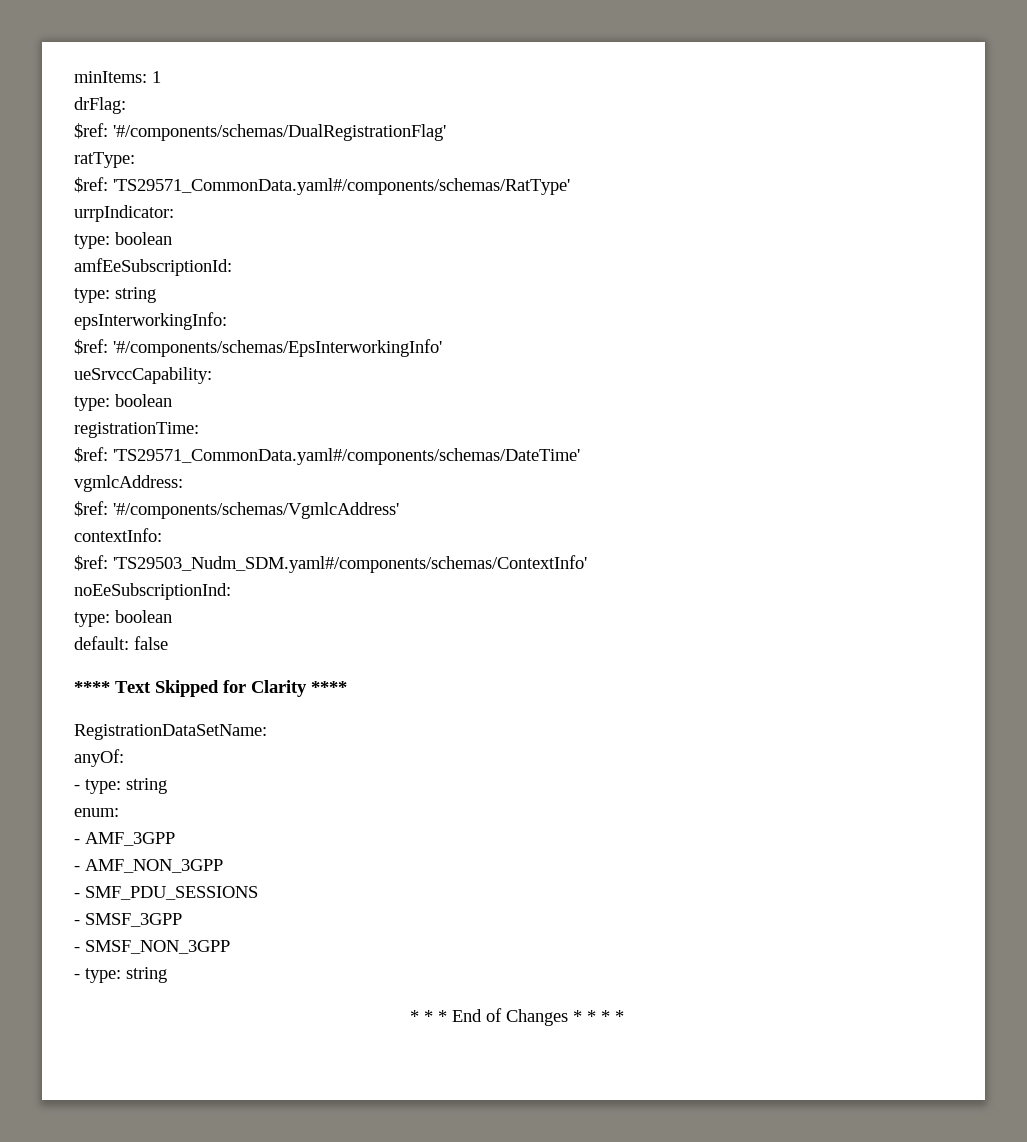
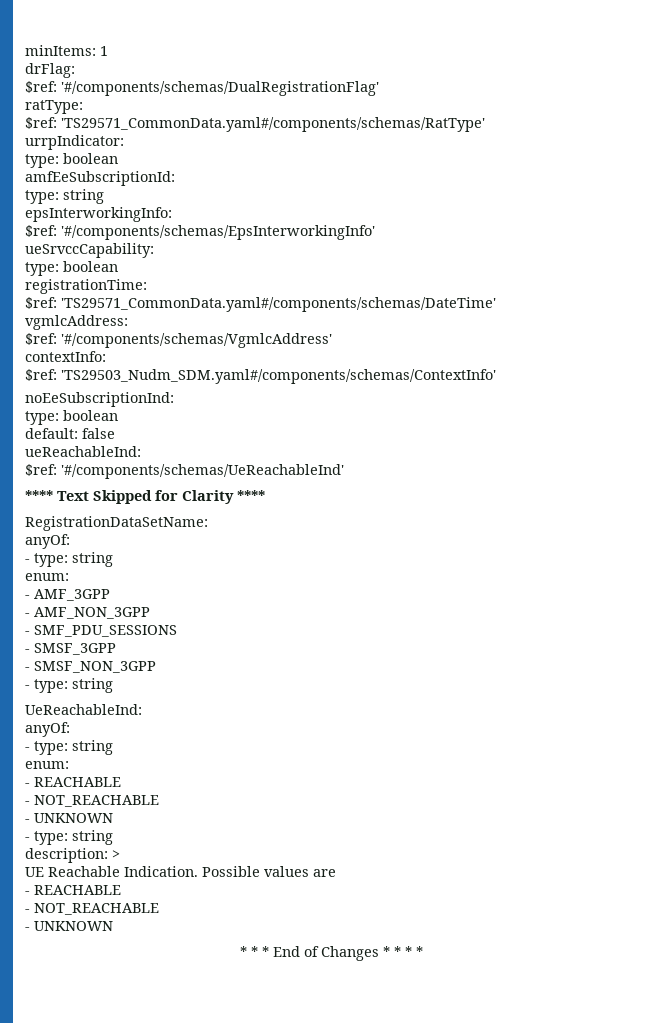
(168, 643) none -> [25,446,141,457] [25,464,344,479] // ueReachableInd: // $ref: '#/components/schemas/UeReachableInd'
(167, 975) none -> [25,704,142,715] [25,722,70,737] [25,740,113,755] [25,761,69,769] [25,777,121,787] [25,795,159,807] [25,813,113,823] [25,830,113,845] [25,848,120,863] [25,866,336,877] [25,885,121,895] [25,903,159,915] [25,921,113,931] // UeReachableInd: // anyOf: // - type: string // enum: // - REACHABLE // - NOT_REACHABLE // - UNKNOWN // - type: string // description: > // UE Reachable Indication. Possible values are // - REACHABLE // - NOT_REACHABLE // - UNKNOWN

